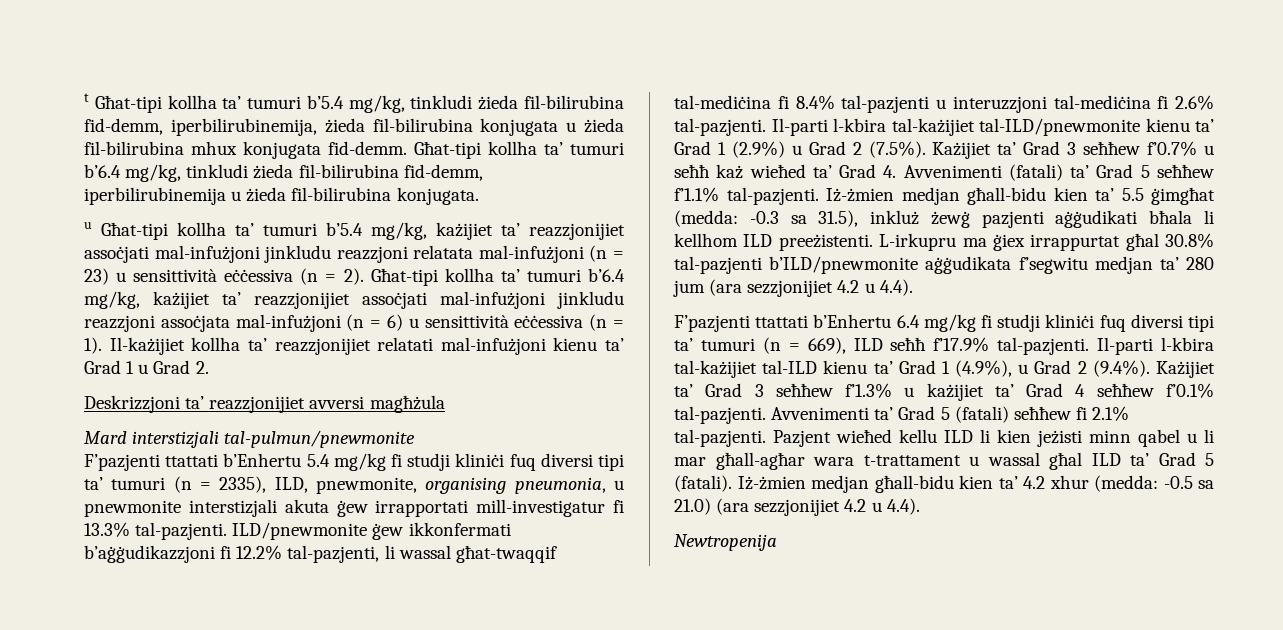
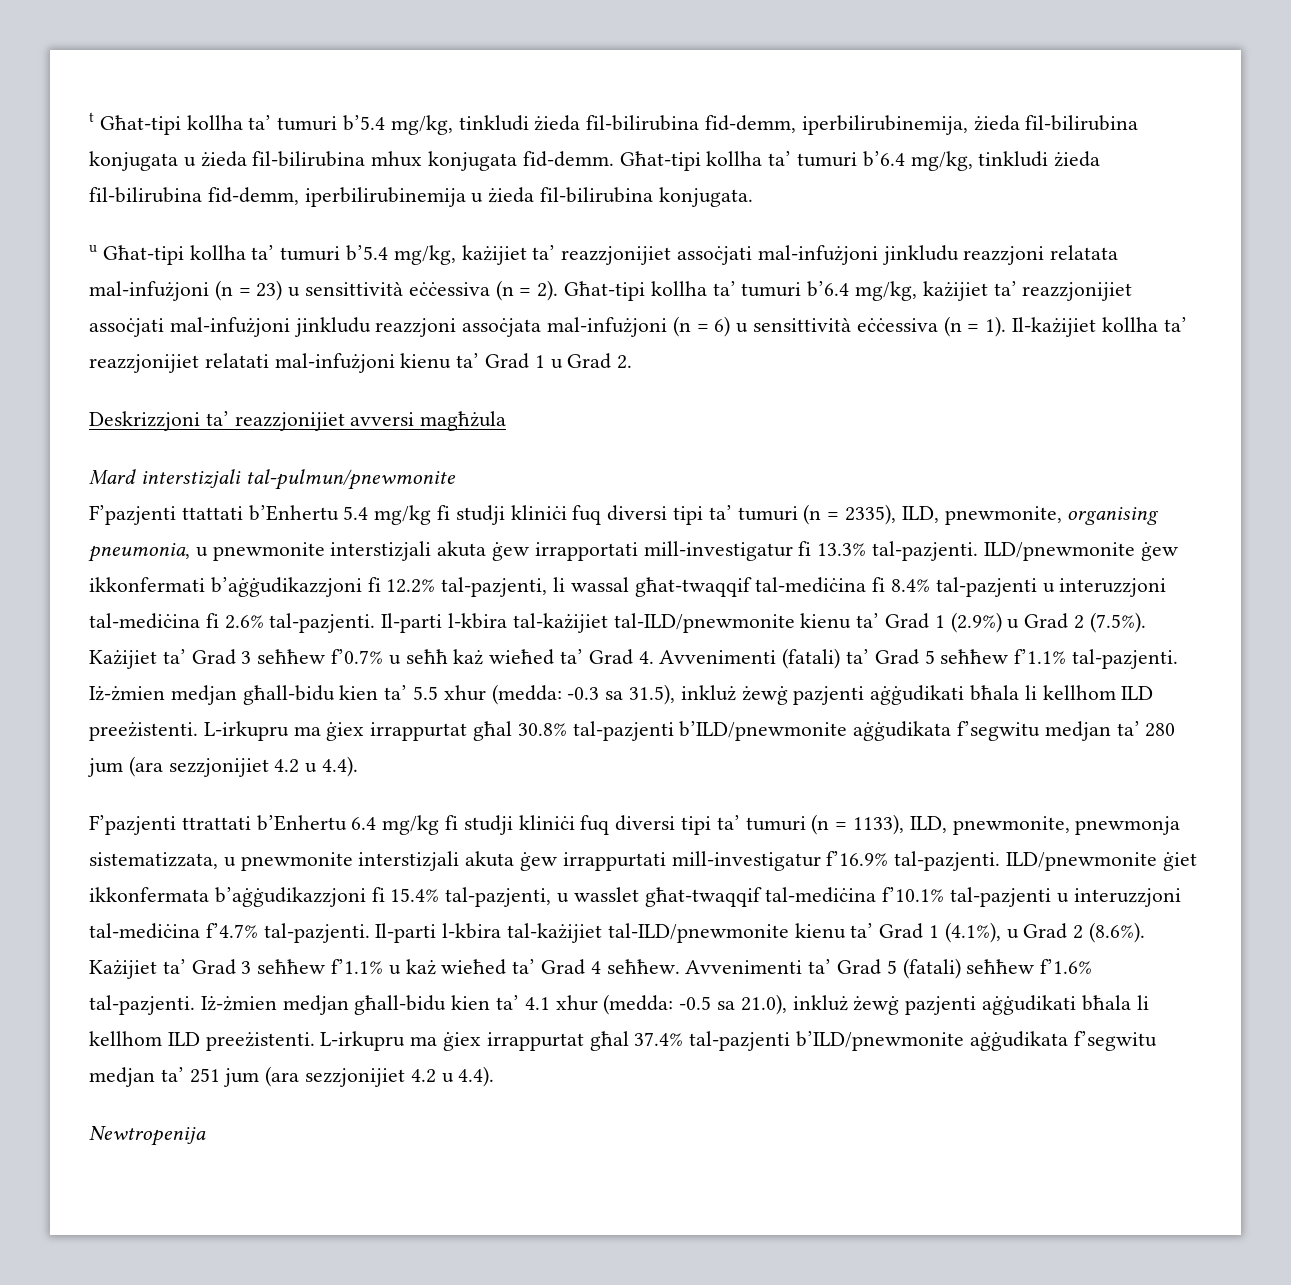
[1151,187,1215,205] ġimgħat -> [443,685,486,701] xhur
[755,315,809,328] ttattati -> [181,816,251,830] ttrattati
[807,337,1214,355] [674,360,1215,378] [674,383,1214,401] [674,406,766,424] 669), ILD seħħ f’17.9% tal-pazjenti. Il-parti l-kbira tal-każijiet tal-ILD kienu ta’ Grad 1 (4.9%), u Grad 2 (9.4%). Każijiet ta’ Grad 3 seħħew f’1.3% u każijiet ta’ Grad 4 seħħew f’0.1% tal-pazjenti. -> [853,814,1181,835] [89,851,1197,871] [89,887,1181,907] [89,922,1146,943] [89,959,680,979] 1133), ILD, pnewmonite, pnewmonja sistematizzata, u pnewmonite interstizjali akuta ġew irrappurtati mill-investigatur f’16.9% tal-pazjenti. ILD/pnewmonite ġiet ikkonfermata b’aġġudikazzjoni fi 15.4% tal-pazjenti, u wasslet għat-twaqqif tal-mediċina f’10.1% tal-pazjenti u interuzzjoni tal-mediċina f’4.7% tal-pazjenti. Il-parti l-kbira tal-każijiet tal-ILD/pnewmonite kienu ta’ Grad 1 (4.1%), u Grad 2 (8.6%). Każijiet ta’ Grad 3 seħħew f’1.1% u każ wieħed ta’ Grad 4 seħħew.
[1075,406,1130,421] [674,429,1214,447] [674,452,1214,470] [674,475,1045,493] fi 2.1% tal-pazjenti. Pazjent wieħed kellu ILD li kien jeżisti minn qabel u li mar għall-agħar wara t-trattament u wassal għal ILD ta’ Grad 5 (fatali). Iż-żmien medjan għall-bidu kien ta’ 4.2 -> [1040,959,1093,974] [89,995,550,1015] f’1.6% tal-pazjenti. Iż-żmien medjan għall-bidu kien ta’ 4.1
[674,498,711,515] 21.0) -> [740,994,1149,1015] [89,1031,1157,1051] [89,1067,260,1087] 21.0), inkluż żewġ pazjenti aġġudikati bħala li kellhom ILD preeżistenti. L-irkupru ma ġiex irrappurtat għal 37.4% tal-pazjenti b’ILD/pnewmonite aġġudikata f’segwitu medjan ta’ 251 jum

